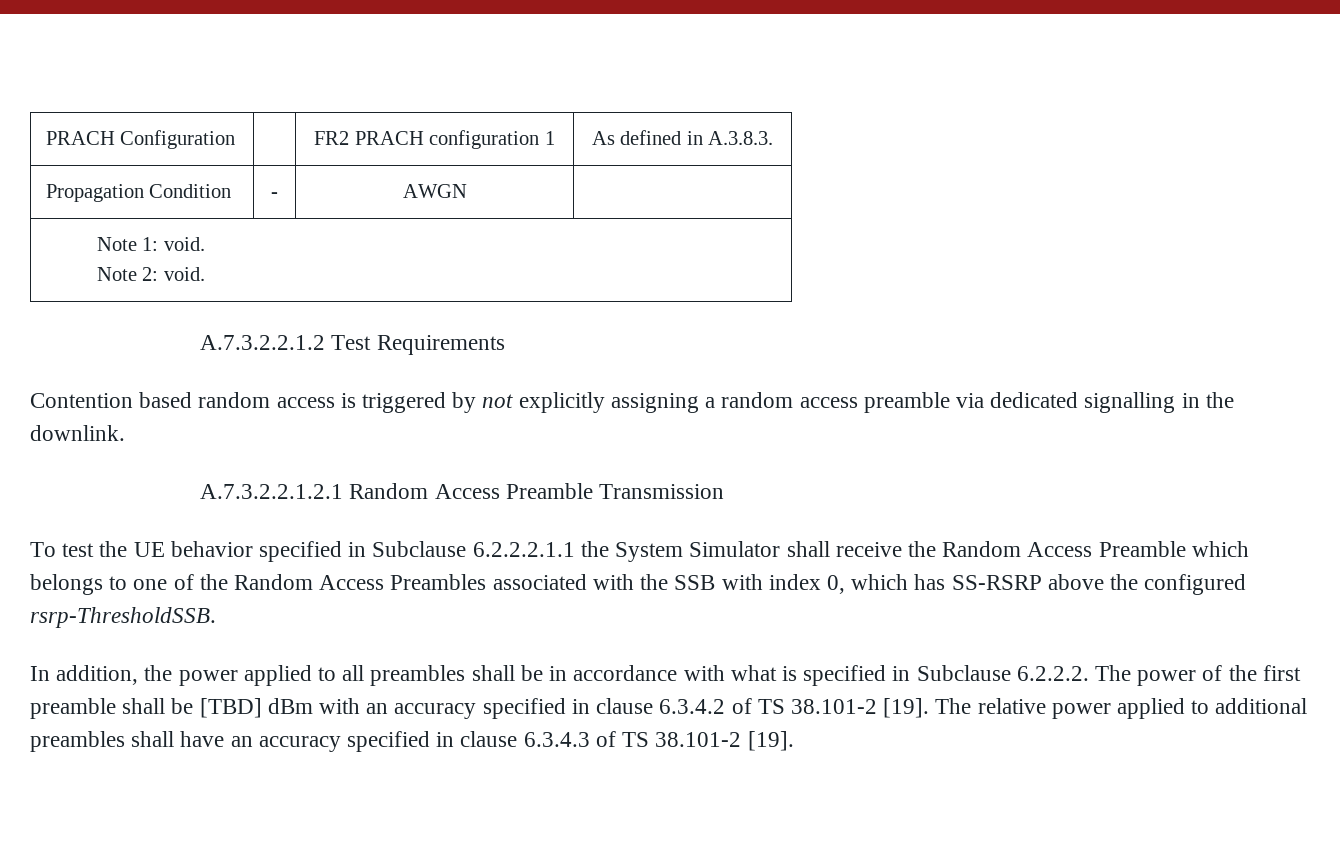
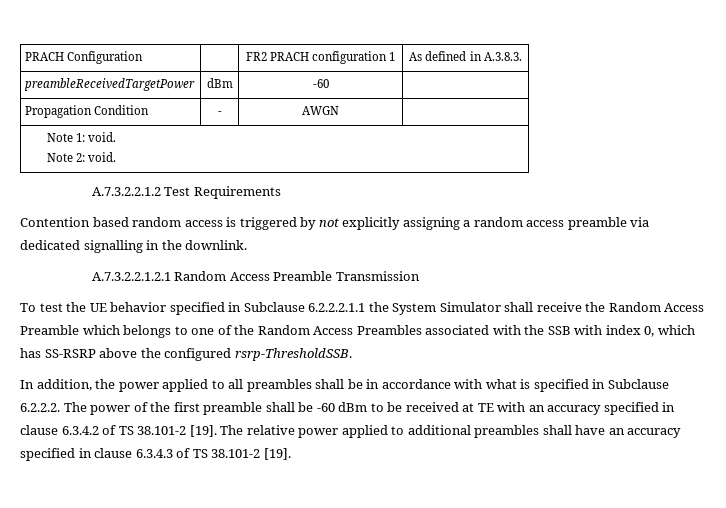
(774, 138) none -> [24,78,196,91] [206,78,233,88] [312,79,329,88] // preambleReceivedTargetPower | dBm | -60 |
[199,698,313,718] [TBD] dBm -> [316,402,494,412] -60 dBm to be received at TE

